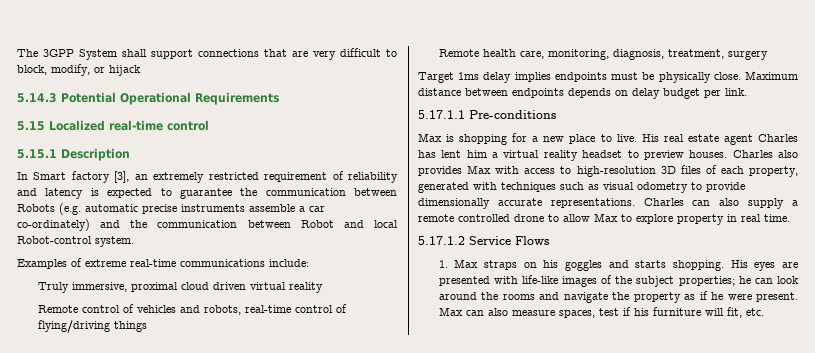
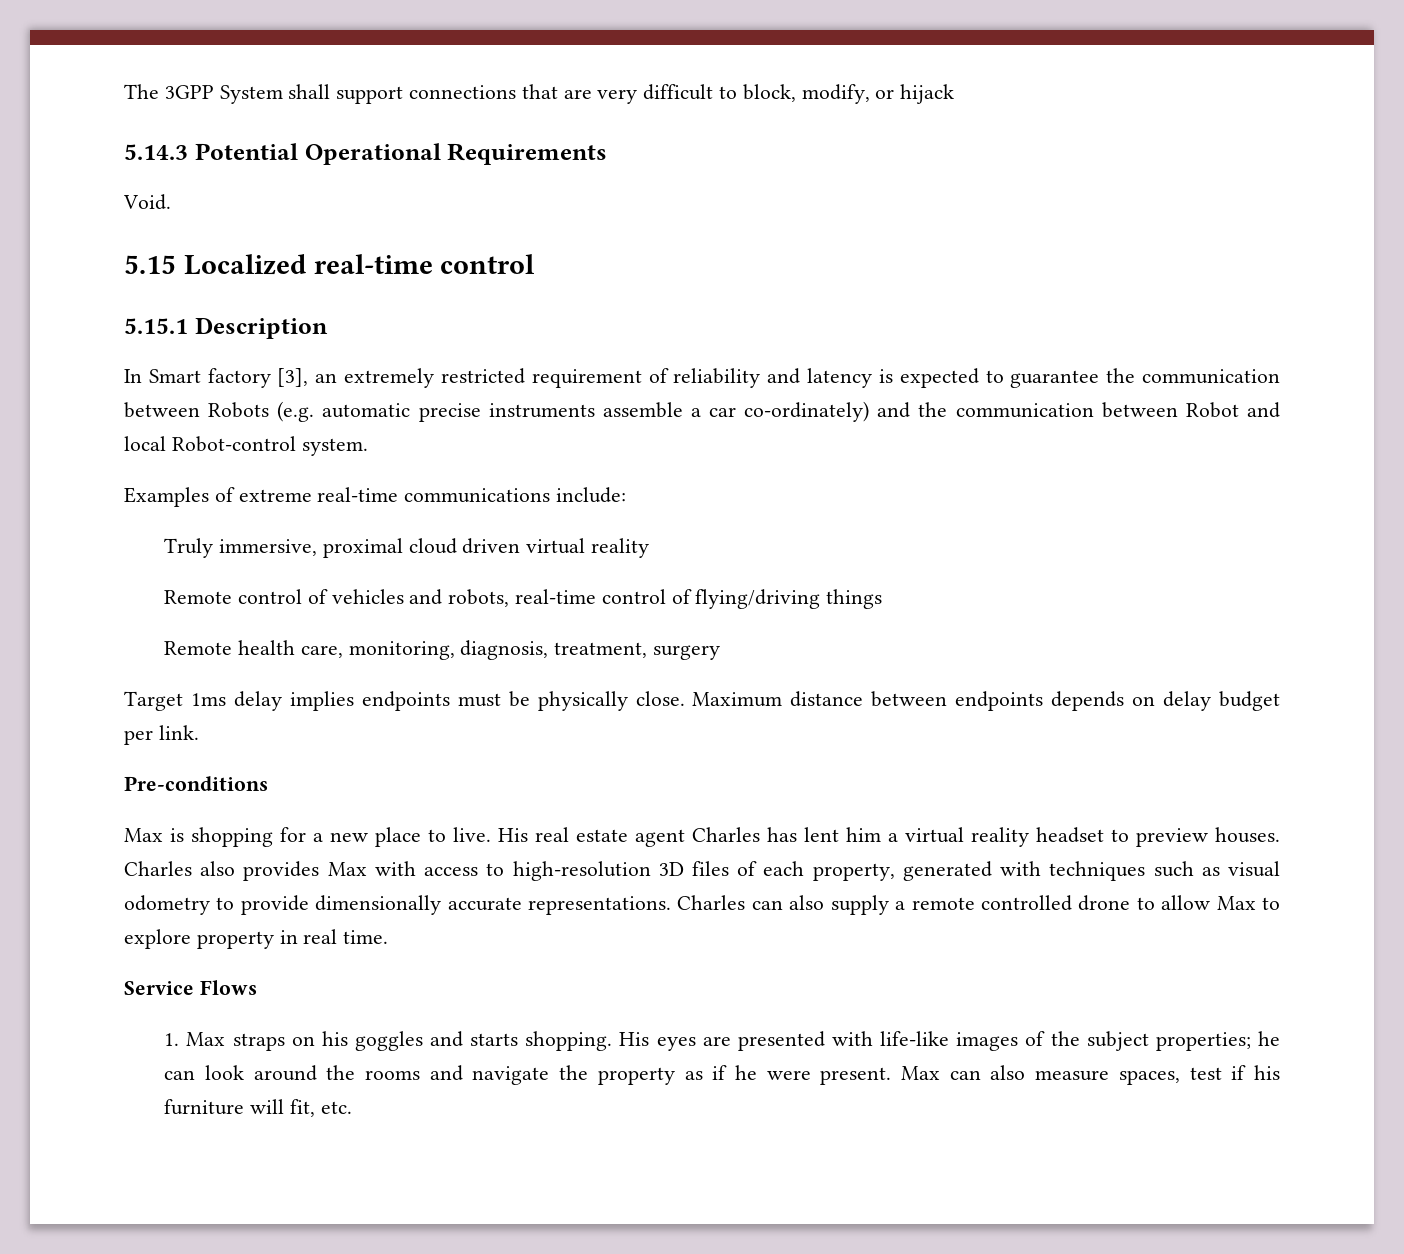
(279, 98) none -> [123,194,171,210] // Void.
[418,110,465,119] 5.17.1.1 -> (199, 732) none
[418,236,465,245] 5.17.1.2 -> (389, 937) none

